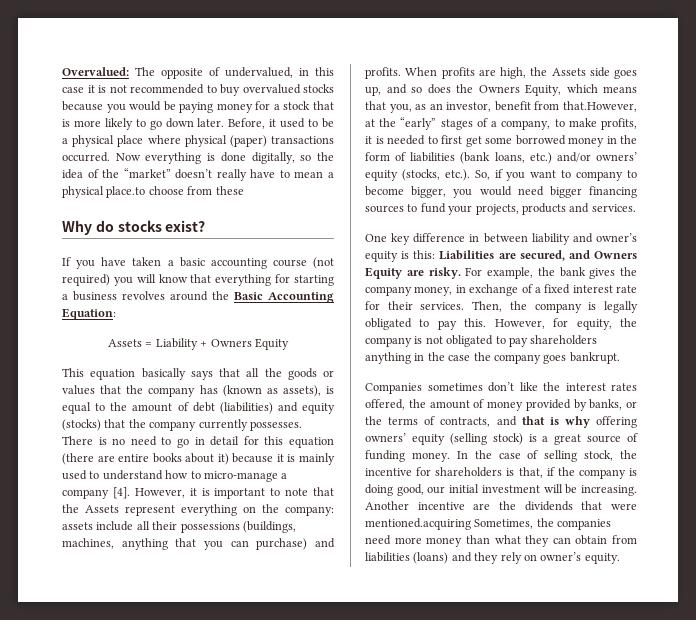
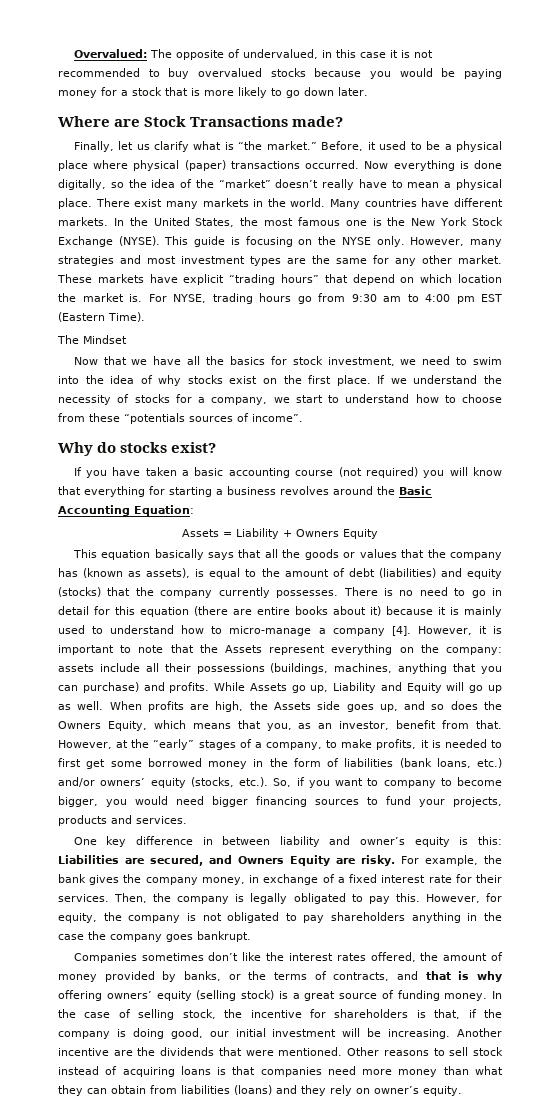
(225, 122) none -> [58,116,344,127] [73,141,317,152] // Where are Stock Transactions made? // Finally, let us clarify what is “the market.”
[106,186,146,198] place.to -> [58,198,503,209] [58,217,504,227] [58,236,503,247] [58,255,502,266] [57,274,503,285] [58,293,502,304] [58,312,145,322] [57,335,127,344] [73,356,503,366] [58,375,502,386] [58,394,456,405] place. There exist many markets in the world. Many countries have different markets. In the United States, the most famous one is the New York Stock Exchange (NYSE). This guide is focusing on the NYSE only. However, many strategies and most investment types are the same for any other market. These markets have explicit “trading hours” that depend on which location the market is. For NYSE, trading hours go from 9:30 am to 4:00 pm EST (Eastern Time). // The Mindset // Now that we have all the basics for stock investment, we need to swim into the idea of why stocks exist on the first place. If we understand the necessity of stocks for a company, we start to understand how to
(244, 190) none -> [124,413,303,424] “potentials sources of income”.
(401, 73) none -> [214,682,503,693] [58,701,104,710] While Assets go up, Liability and Equity will go up as well.
[563,101,637,112] that.However, -> [476,720,503,729] [58,740,112,749] that. However,
[365,518,554,530] mentioned.acquiring Sometimes, the -> [278,1047,504,1056] [58,1066,256,1077] mentioned. Other reasons to sell stock instead of acquiring loans is that

